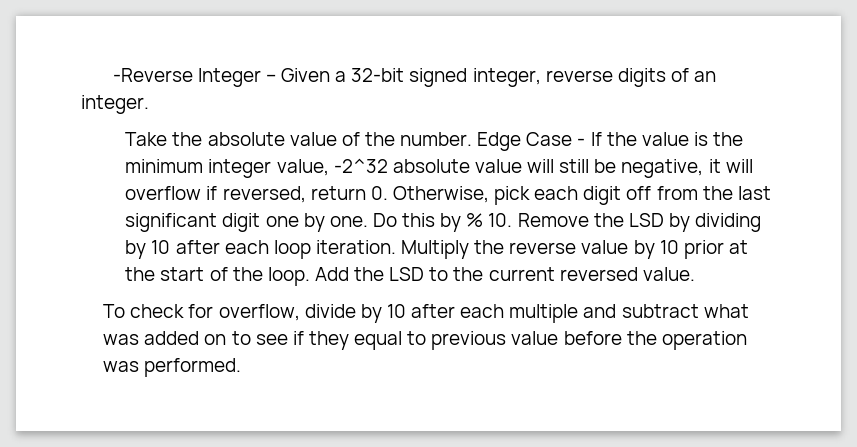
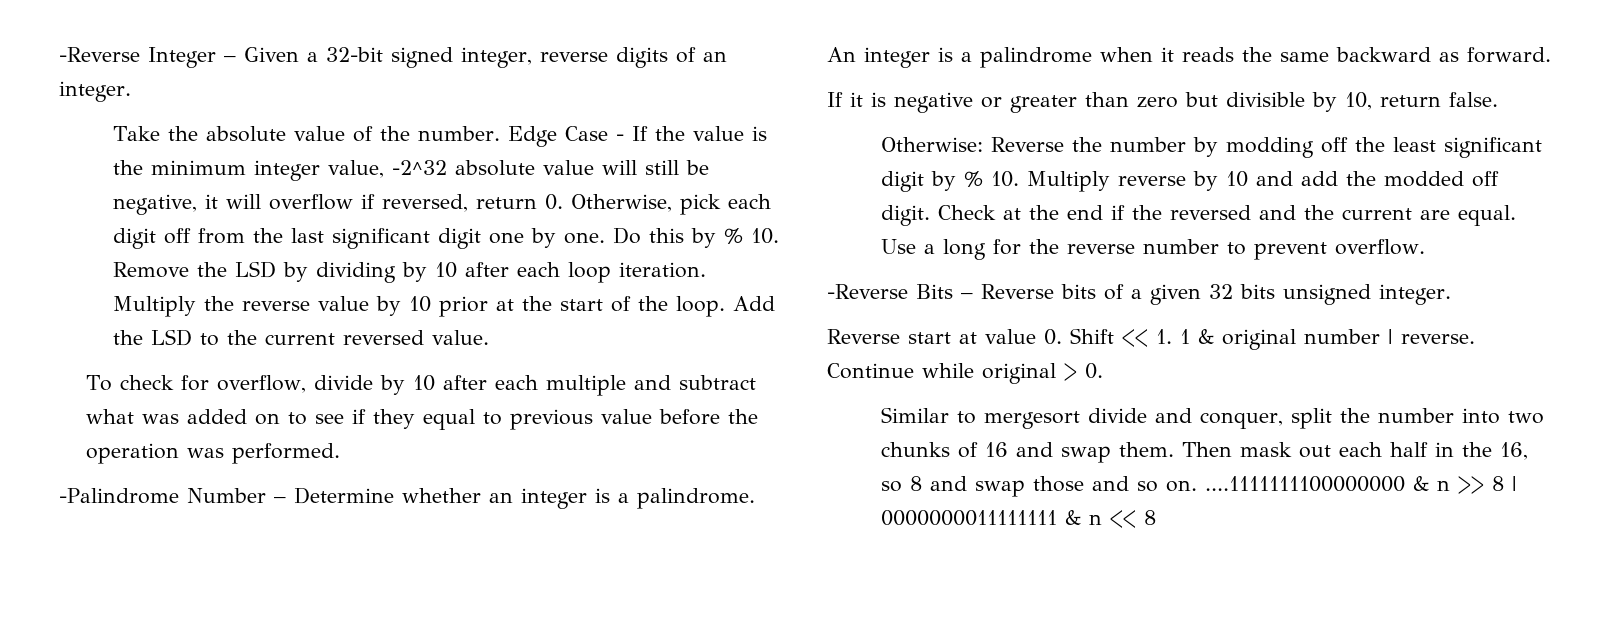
(242, 367) none -> [59,487,755,509] [827,47,1551,68] [827,92,1498,113] [881,137,1543,158] [881,171,1500,192] [881,205,1517,226] [881,239,1426,260] [827,284,1451,305] [827,328,1475,350] [827,363,1103,384] [881,407,1545,429] [881,442,1529,463] [881,476,1518,497] [881,510,1157,528] // -Palindrome Number – Determine whether an integer is a palindrome. An integer is a palindrome when it reads the same backward as forward. // If it is negative or greater than zero but divisible by 10, return false. // Otherwise: Reverse the number by modding off the least significant digit by % 10. Multiply reverse by 10 and add the modded off digit. Check at the end if the reversed and the current are equal. Use a long for the reverse number to prevent overflow. // -Reverse Bits – Reverse bits of a given 32 bits unsigned integer. // Reverse start at value 0. Shift << 1. 1 & original number | reverse. Continue while original > 0. // Similar to mergesort divide and conquer, split the number into two chunks of 16 and swap them. Then mask out each half in the 16, so 8 and swap those and so on. ....1111111100000000 & n >> 8 | 0000000011111111 & n << 8

